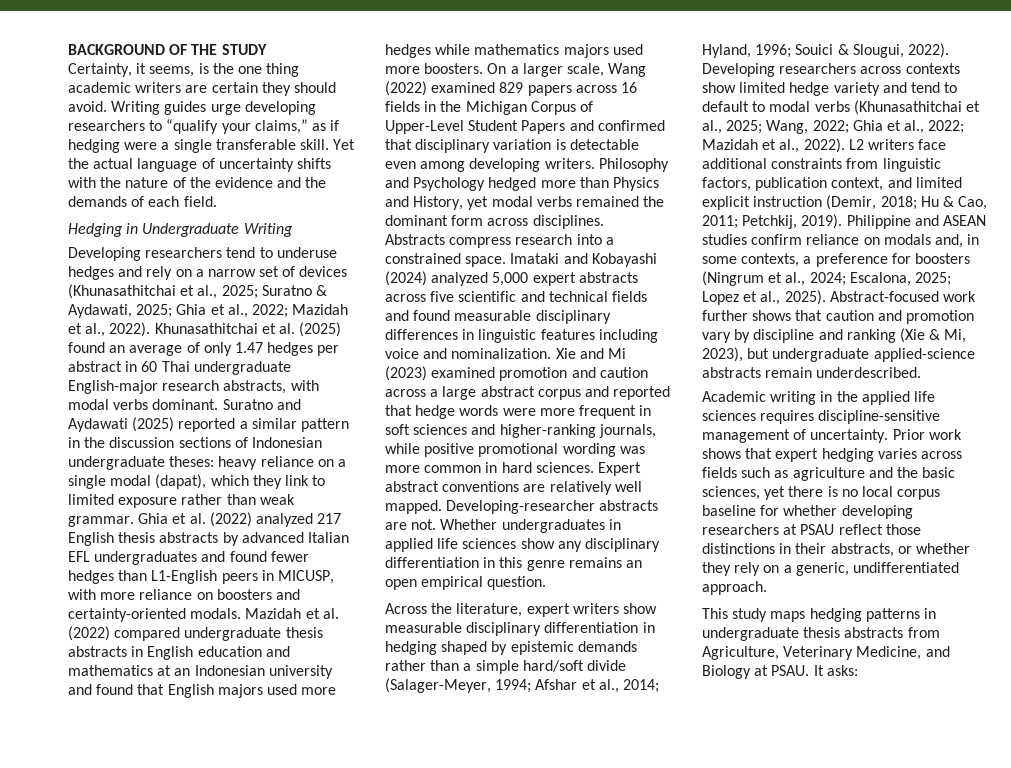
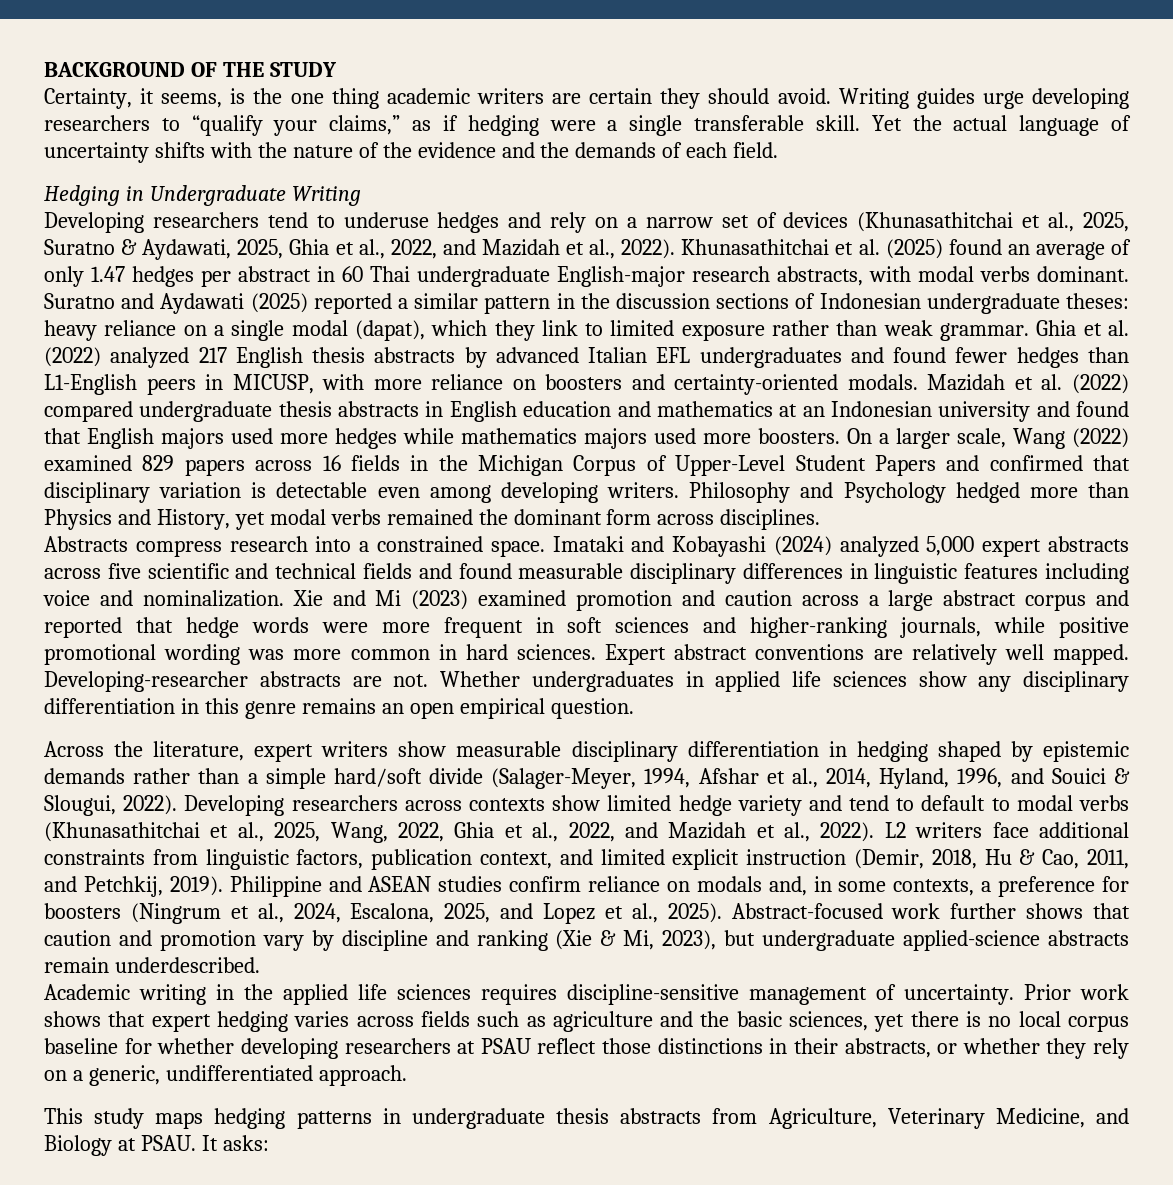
[221,285,258,299] 2025; -> [1083,212,1129,232] 2025,
[136,304,288,318] 2025; Ghia et al., 2022; -> [237,239,476,259] 2025, Ghia et al., 2022, and
[495,679,532,693] 1994; -> [644,768,691,788] 1994,
[622,679,659,693] [702,44,792,58] 2014; Hyland, 1996; -> [826,768,1044,789] 2014, Hyland, 1996, and
[726,120,965,134] 2025; Wang, 2022; Ghia et al., 2022; -> [274,822,658,843] 2025, Wang, 2022, Ghia et al., 2022, and
[880,196,917,210] 2018; -> [931,849,977,869] 2018,
[702,215,738,229] 2011; -> [1086,849,1129,869] [44,876,77,892] 2011, and
[809,272,951,286] 2024; Escalona, 2025; -> [293,903,534,923] 2024, Escalona, 2025, and

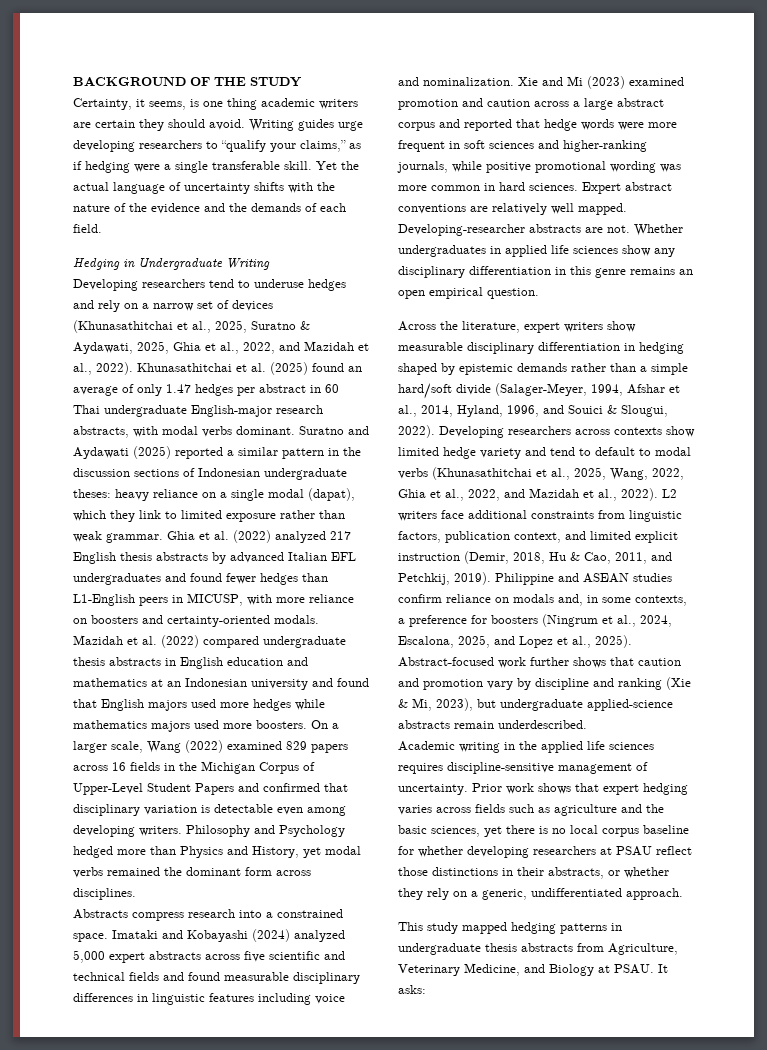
[253,88,283,104] the -> (199, 103) none
[155,1112,204,1129] maps -> [462,922,507,934] mapped

